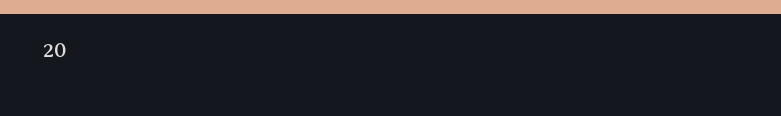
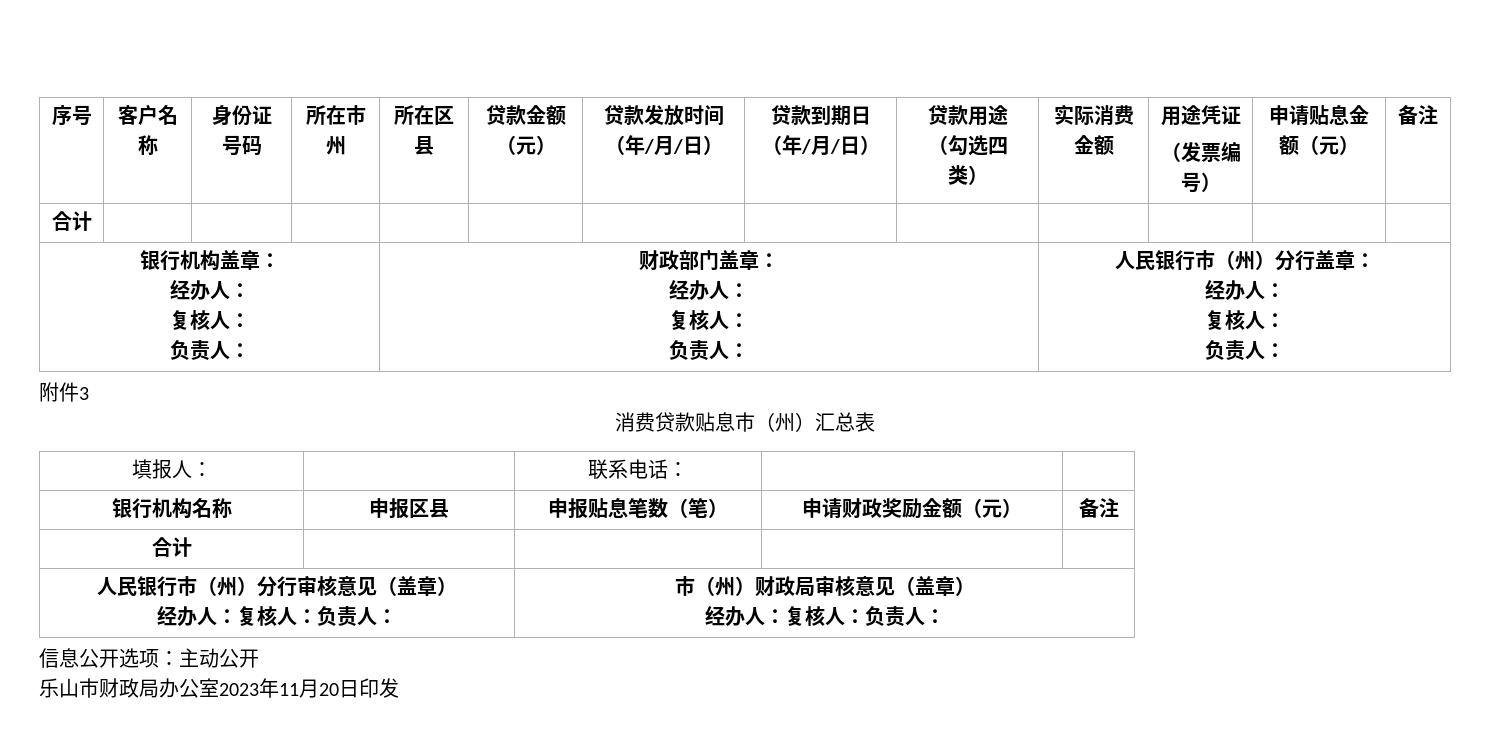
[43,43,67,57] 20 -> [51,105,92,126] [117,104,178,126] [137,135,158,156] [211,105,272,126] [221,135,262,156] [305,105,366,125] [325,136,346,155] [394,105,454,125] [414,136,434,155] [485,105,566,125] [495,135,556,155] [603,105,724,126] [604,135,723,156] [770,105,871,126] [761,135,880,156] [927,105,1008,126] [927,135,1008,156] [947,165,988,185] [1053,104,1134,126] [1073,135,1114,155] [1160,105,1241,126] [1160,141,1241,162] [1180,172,1221,193] [1269,104,1369,126] [1279,135,1359,155] [1398,105,1438,125] [51,211,92,231] [139,250,280,271] [169,280,250,301] [169,310,250,330] [169,340,250,361] [639,250,779,271] [669,280,749,301] [669,310,749,330] [669,340,749,361] [1114,250,1375,271] [1204,280,1285,301] [1204,310,1285,330] [1204,340,1285,361] [39,382,89,402] [615,412,875,432] [131,459,212,479] [588,459,688,480] [111,498,232,519] [369,498,449,519] [548,497,728,519] [802,498,1022,519] [1078,498,1119,518] [151,537,192,557] [97,575,457,597] [157,606,397,627] [674,575,975,597] [704,606,945,627] [39,648,259,668] [39,678,399,698] 序号 | 客户名称 | 身份证号码 | 所在市州 | 所在区县 | 贷款金额（元） | 贷款发放时间（年/月/日） | 贷款到期日（年/月/日） | 贷款用途（勾选四类） | 实际消费金额 | 用途凭证 // （发票编号） | 申请贴息金额（元） | 备注 // 合计 | | | | | | | | | | | | // 银行机构盖章： // 经办人： // 复核人： // 负责人： | 财政部门盖章： // 经办人： // 复核人： // 负责人： | 人民银行市（州）分行盖章： // 经办人： // 复核人： // 负责人： // 附件3 // 消费贷款贴息市（州）汇总表 // 填报人： | | 联系电话： | | // 银行机构名称 | 申报区县 | 申报贴息笔数（笔） | 申请财政奖励金额（元） | 备注 // 合计 | | | | // 人民银行市（州）分行审核意见（盖章） // 经办人：复核人：负责人： | 市（州）财政局审核意见（盖章） // 经办人：复核人：负责人： // 信息公开选项：主动公开 // 乐山市财政局办公室2023年11月20日印发

